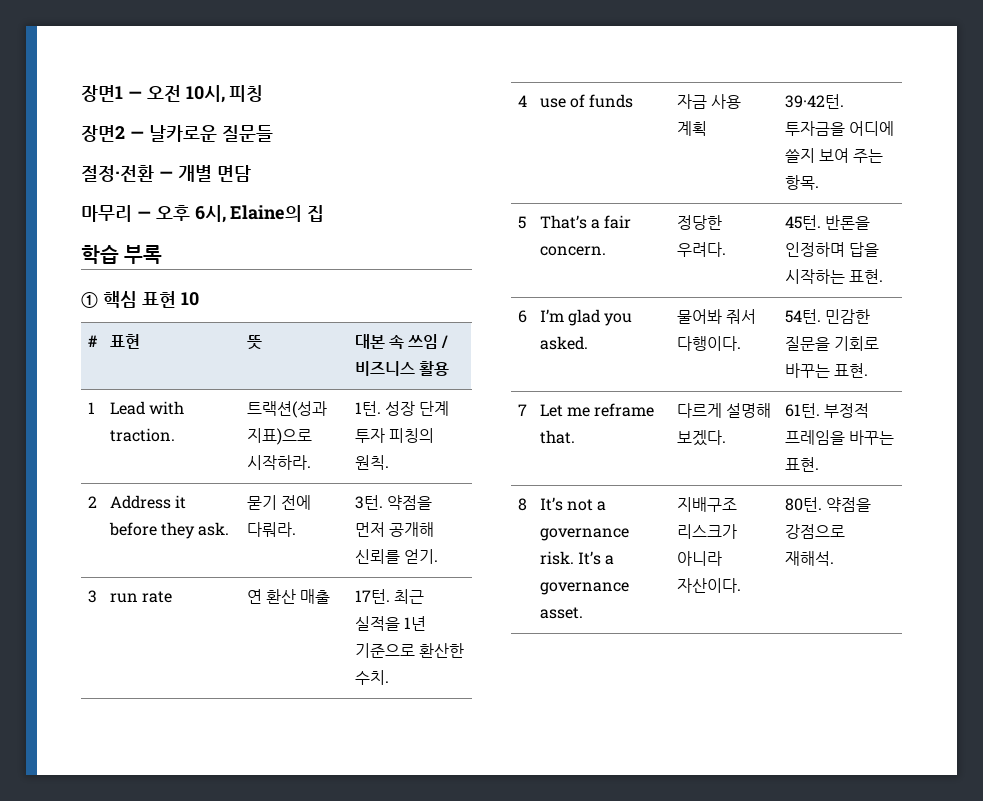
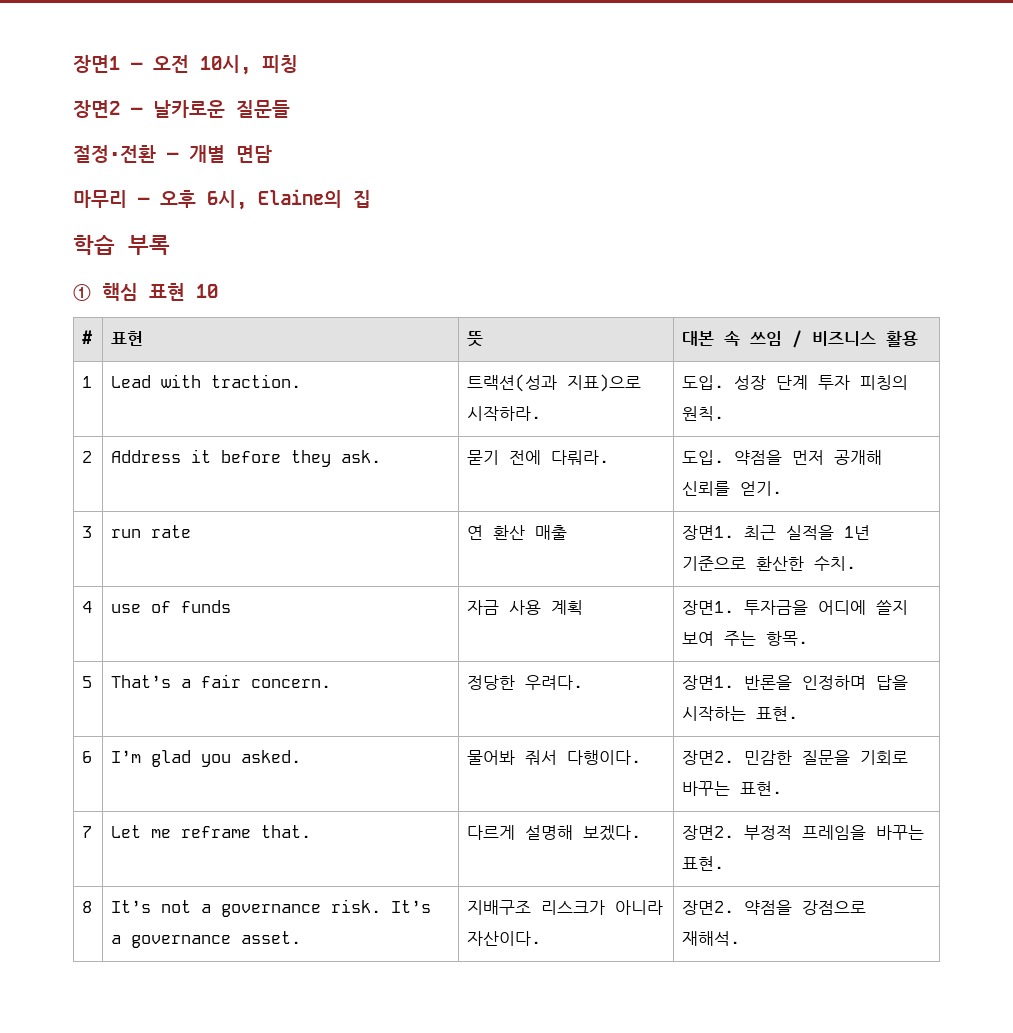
[354,401,381,416] 1턴. -> [682,375,725,390] 도입.
[354,495,383,510] 3턴. -> [682,450,725,465] 도입.
[354,589,390,604] 17턴. -> [682,525,735,540] 장면1.
[784,94,844,109] 39·42턴. -> [682,600,735,615] 장면1.
[784,215,821,230] 45턴. -> [682,675,735,690] 장면1.
[784,309,821,324] 54턴. -> [682,750,735,765] 장면2.
[784,403,820,418] 61턴. -> [682,825,735,840] 장면2.
[784,497,822,512] 80턴. -> [682,900,735,915] 장면2.

